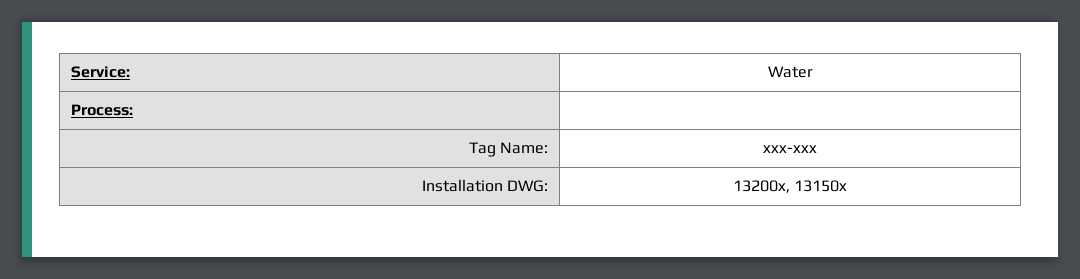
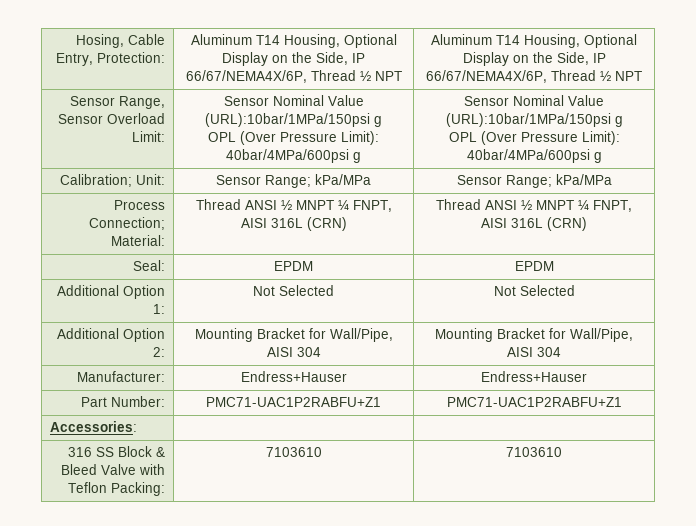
[70,66,130,78] [767,66,813,78] [70,104,133,116] [468,142,549,157] [763,145,817,153] [421,179,549,192] [732,180,848,193] Service: | Water // Process: | // Tag Name: | xxx-xxx // Installation DWG: | 13200x, 13150x -> [76,34,166,48] [56,52,166,66] [190,34,397,48] [222,52,365,66] [185,70,402,83] [431,34,637,48] [462,52,606,66] [426,70,642,83] [70,96,166,109] [58,113,166,124] [132,131,166,142] [223,95,364,106] [205,113,382,127] [208,131,379,145] [226,149,361,163] [464,95,604,106] [445,113,623,127] [448,131,620,145] [466,149,602,163] [60,174,166,187] [216,174,371,188] [456,174,612,188] [114,200,166,210] [89,217,166,230] [111,235,166,246] [195,199,392,212] [240,217,347,231] [436,199,632,212] [481,217,587,231] [133,260,166,271] [274,261,313,271] [514,261,554,271] [57,285,166,299] [153,304,166,314] [253,285,334,296] [493,285,575,296] [57,328,166,342] [153,347,166,357] [194,328,393,342] [266,347,321,357] [435,328,633,342] [507,347,561,357] [77,371,166,382] [240,371,347,382] [481,371,587,382] [81,396,166,407] [206,397,381,407] [446,397,622,407] [49,421,137,432] [68,446,166,457] [61,464,166,475] [68,482,166,496] [265,447,322,457] [506,447,562,457] Hosing, Cable Entry, Protection: | Aluminum T14 Housing, Optional Display on the Side, IP 66/67/NEMA4X/6P, Thread ½ NPT | Aluminum T14 Housing, Optional Display on the Side, IP 66/67/NEMA4X/6P, Thread ½ NPT // Sensor Range, Sensor Overload Limit: | Sensor Nominal Value (URL):10bar/1MPa/150psi g // OPL (Over Pressure Limit): 40bar/4MPa/600psi g | Sensor Nominal Value (URL):10bar/1MPa/150psi g // OPL (Over Pressure Limit): 40bar/4MPa/600psi g // Calibration; Unit: | Sensor Range; kPa/MPa | Sensor Range; kPa/MPa // Process Connection; Material: | Thread ANSI ½ MNPT ¼ FNPT, AISI 316L (CRN) | Thread ANSI ½ MNPT ¼ FNPT, AISI 316L (CRN) // Seal: | EPDM | EPDM // Additional Option 1: | Not Selected | Not Selected // Additional Option 2: | Mounting Bracket for Wall/Pipe, AISI 304 | Mounting Bracket for Wall/Pipe, AISI 304 // Manufacturer: | Endress+Hauser | Endress+Hauser // Part Number: | PMC71-UAC1P2RABFU+Z1 | PMC71-UAC1P2RABFU+Z1 // Accessories: | | // 316 SS Block & Bleed Valve with Teflon Packing: | 7103610 | 7103610

